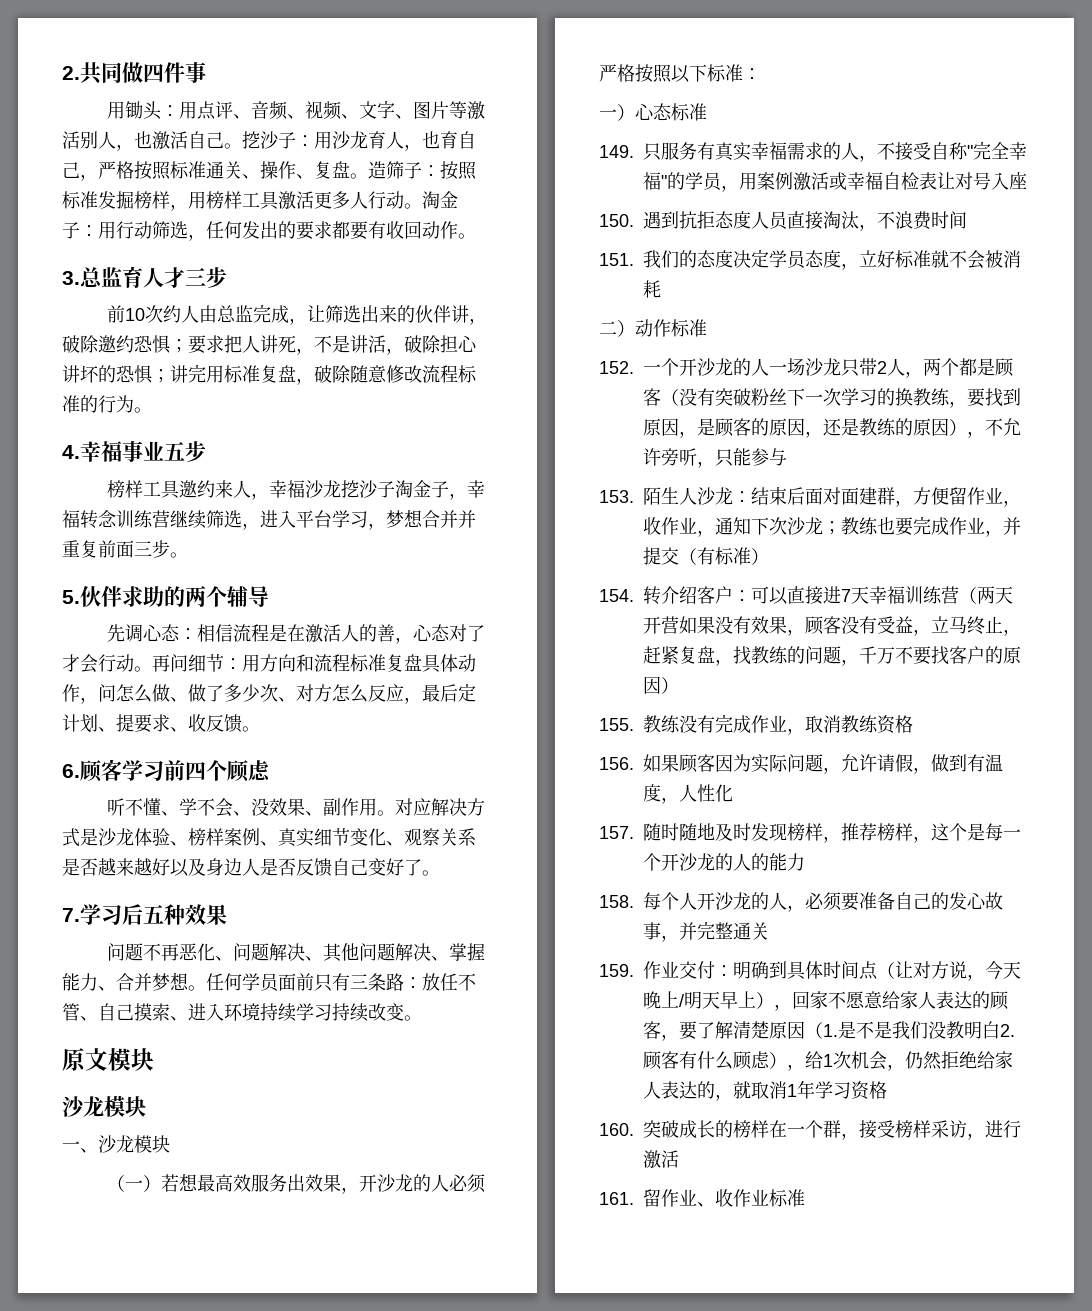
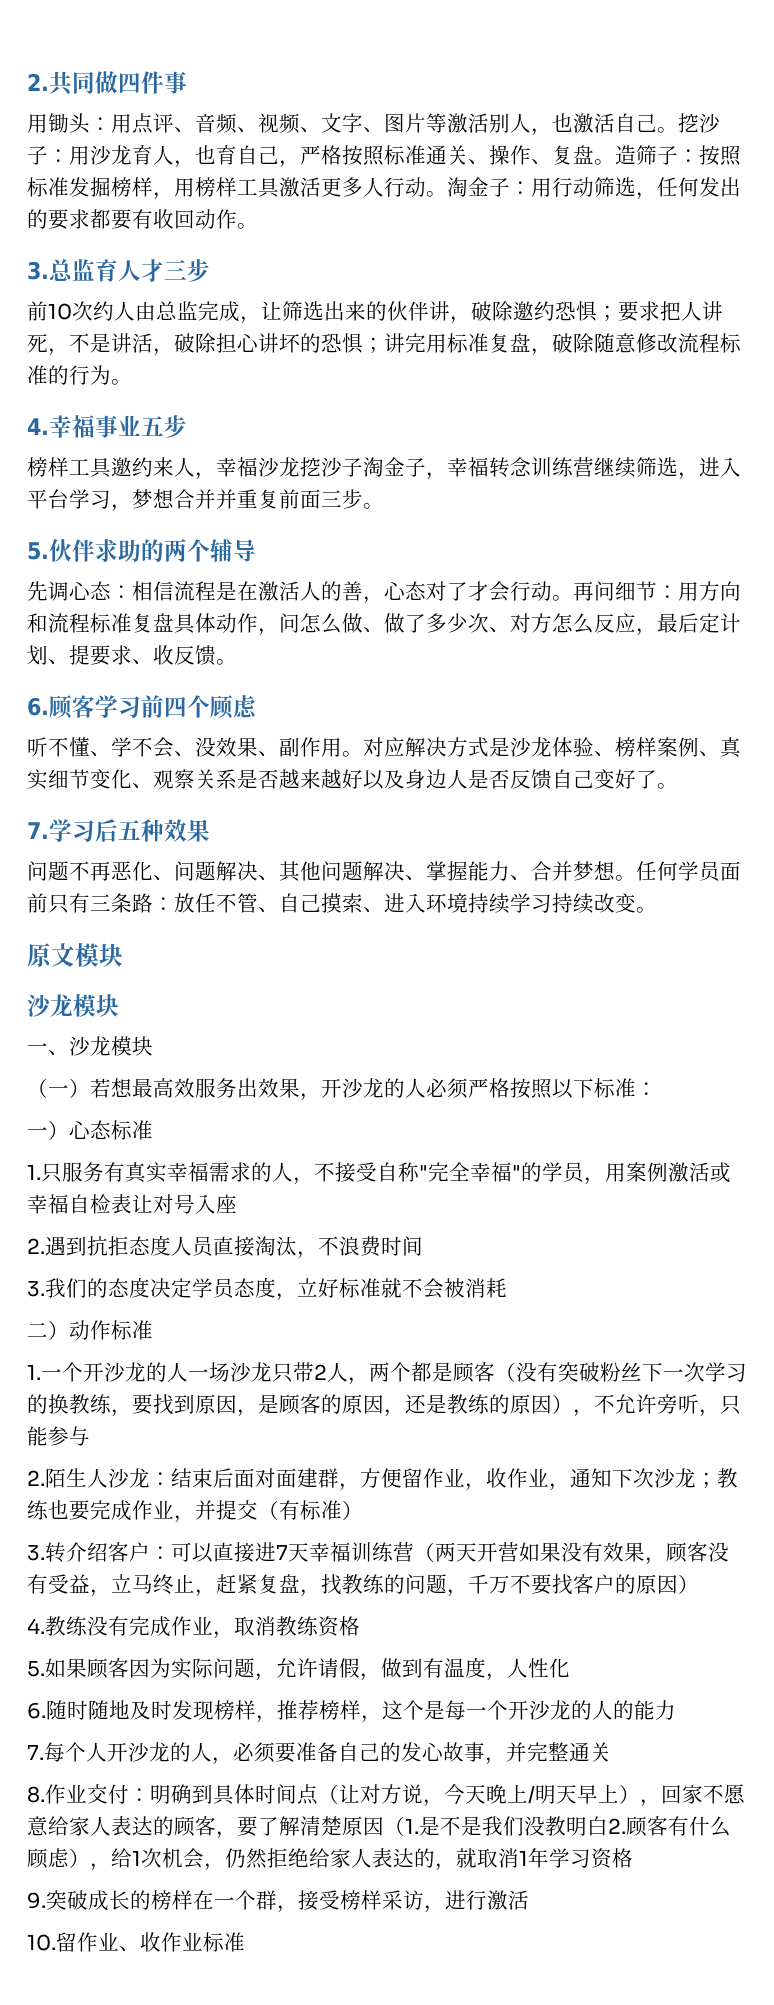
[599,145,634,158] 149. -> [27,1165,41,1180] 1.
[599,214,634,227] 150. -> [27,1238,45,1254] 2.
[599,253,634,266] 151. -> [27,1281,45,1297] 3.
[599,361,634,374] 152. -> [27,1365,41,1380] 1.
[599,490,634,503] 153. -> [27,1470,45,1486] 2.
[599,589,634,602] 154. -> [27,1545,45,1561] 3.
[599,718,634,731] 155. -> [27,1618,45,1634] 4.
[599,757,634,770] 156. -> [27,1661,45,1677] 5.
[599,826,634,839] 157. -> [27,1702,46,1719] 6.
[599,895,634,908] 158. -> [27,1745,44,1760] 7.
[599,964,634,977] 159. -> [27,1786,45,1803] 8.
[599,1123,634,1136] 160. -> [27,1892,46,1909] 9.
[599,1192,634,1205] 161. -> [27,1934,56,1951] 10.

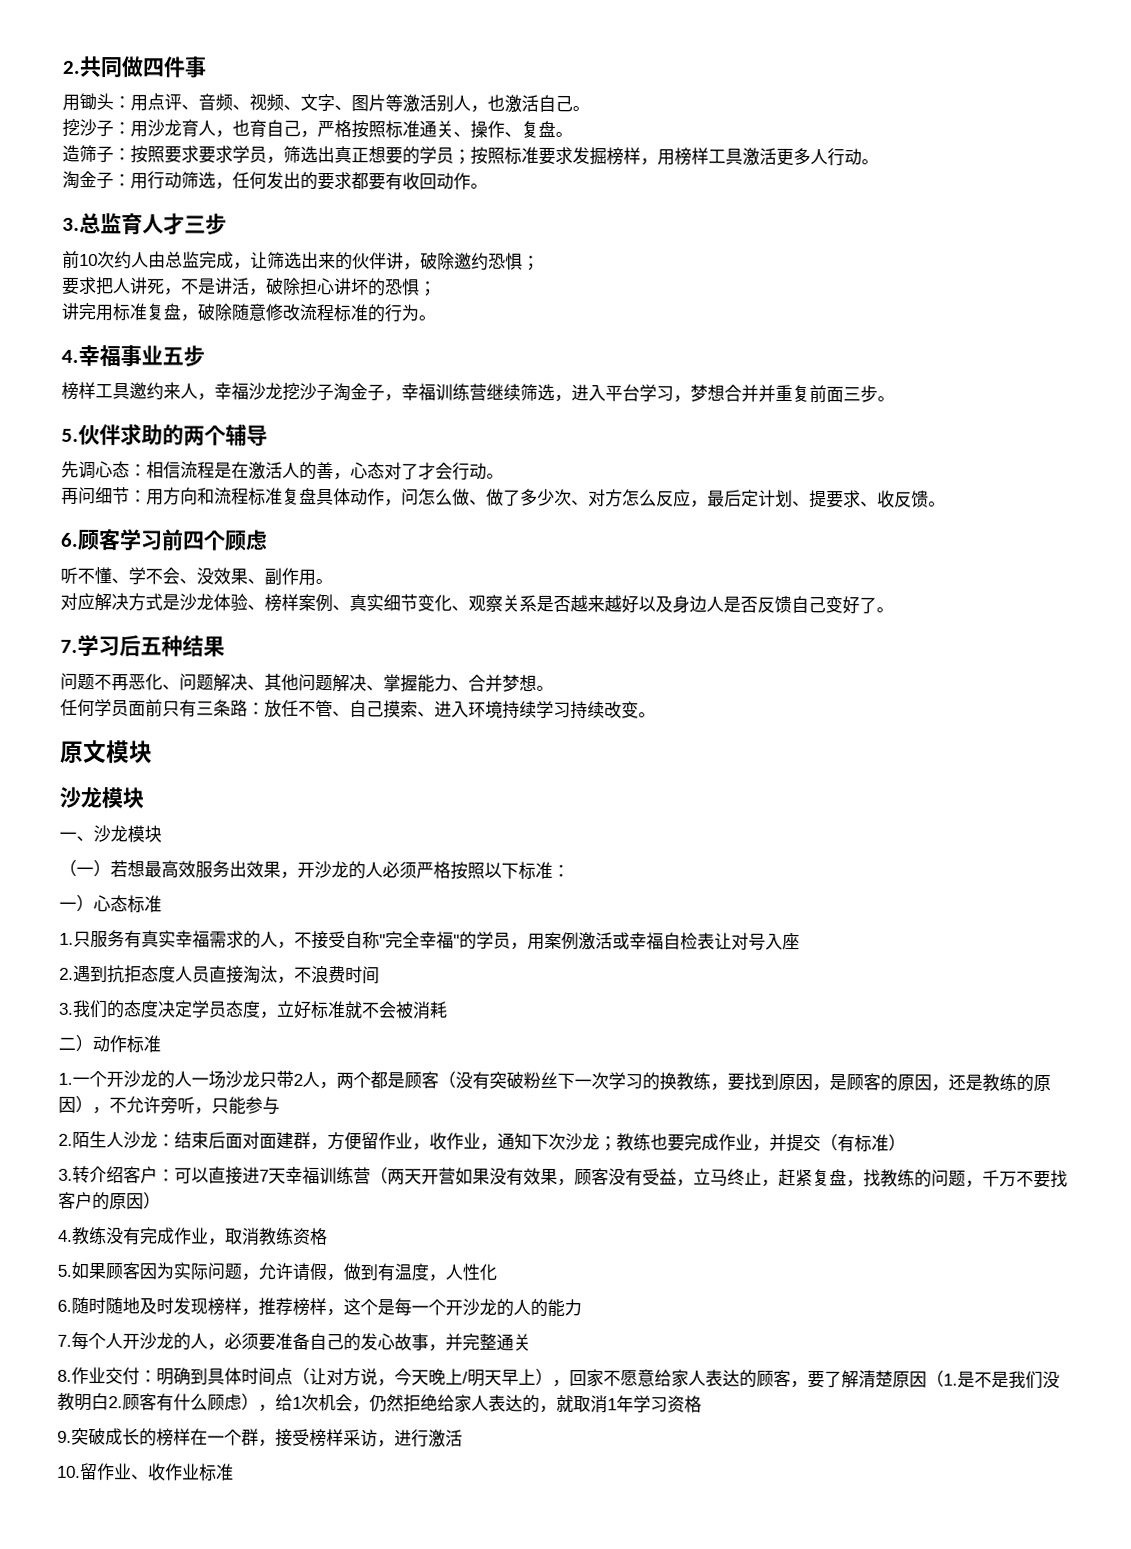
(678, 130) none -> (590, 109) //
(615, 162) none -> (573, 134) //
[27,177,69,197] 标准 -> [164,145,573,165] 要求要求学员，筛选出真正想要的学员；按照标准要求
(447, 194) none -> (879, 162) //
(618, 313) none -> (540, 263) //
(384, 345) none -> (437, 289) //
[489,457,531,478] 转念 -> (436, 392) none
(573, 598) none -> (504, 476) //
(363, 754) none -> (333, 581) //
[164,819,187,842] 效 -> [182,635,204,657] 结
(636, 878) none -> (554, 688) //

